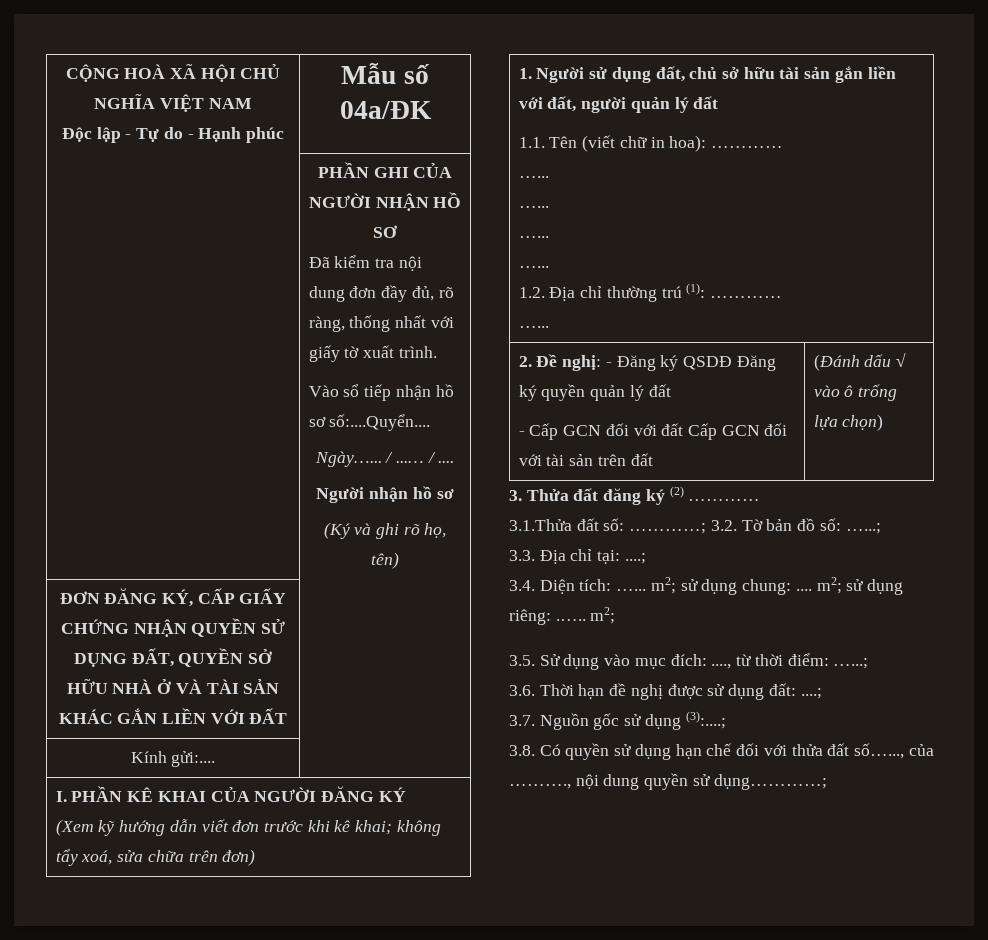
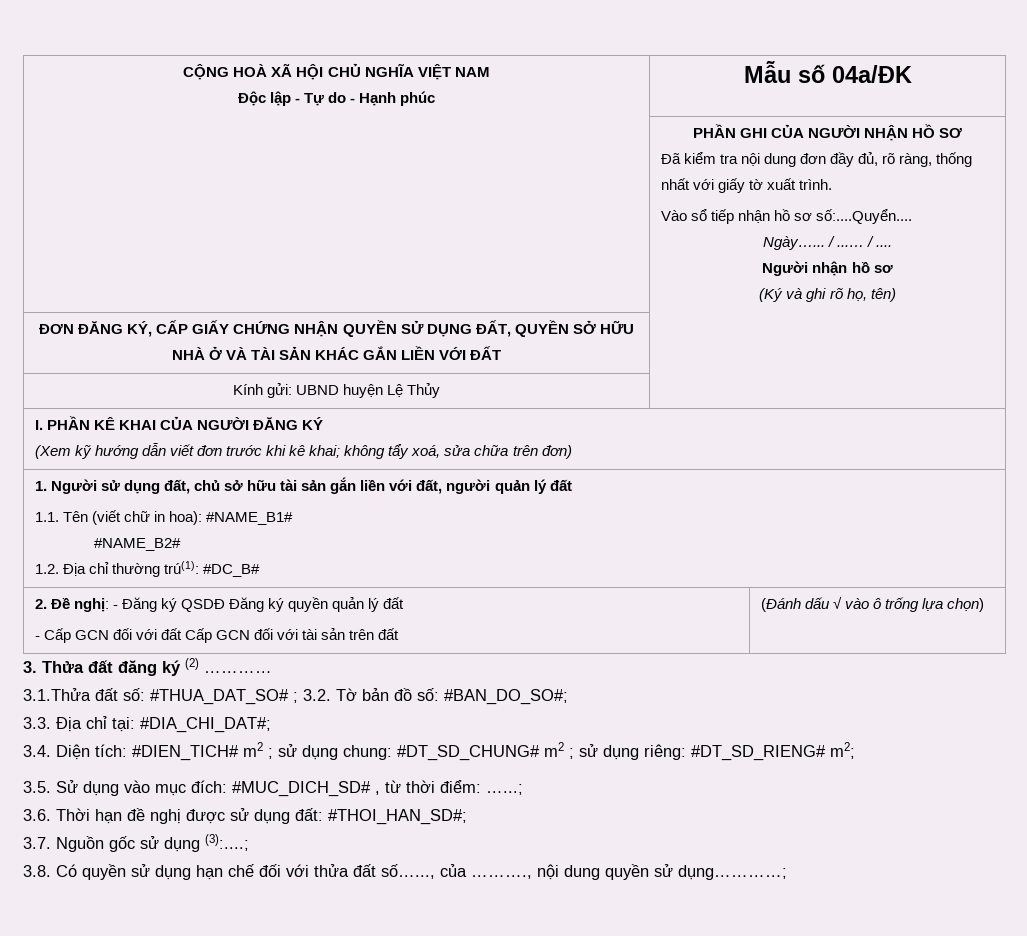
[171,751,216,767] gửi:.... -> [266,383,441,398] gửi: UBND huyện Lệ Thủy
[711,146,784,148] [518,176,549,178] [518,206,549,208] [518,236,549,238] [518,266,549,268] ………… // …... // …... // …... // …... -> [206,512,294,525] [93,538,181,551] #NAME_B1# // #NAME_B2#
[661,283,783,298] [518,326,549,328] trú (1): ………… // …... -> [163,561,261,577] trú(1): #DC_B#
[629,523,707,534] …………; -> [150,689,298,705] #THUA_DAT_SO# ;
[845,523,881,534] …...; -> [444,689,568,705] #BAN_DO_SO#;
[624,553,646,564] ....; -> [140,717,271,733] #DIA_CHI_DAT#;
[616,577,842,595] …... m2; sử dụng chung: .... m2; -> [132,742,574,761] #DIEN_TICH# m2 ; sử dụng chung: #DT_SD_CHUNG# m2 ;
[555,619,586,621] .….. -> [691,745,826,761] #DT_SD_RIENG#
[711,664,732,669] ...., -> [232,781,380,797] #MUC_DICH_SD# ,
[800,688,822,699] ....; -> [328,809,467,825] #THOI_HAN_SD#;

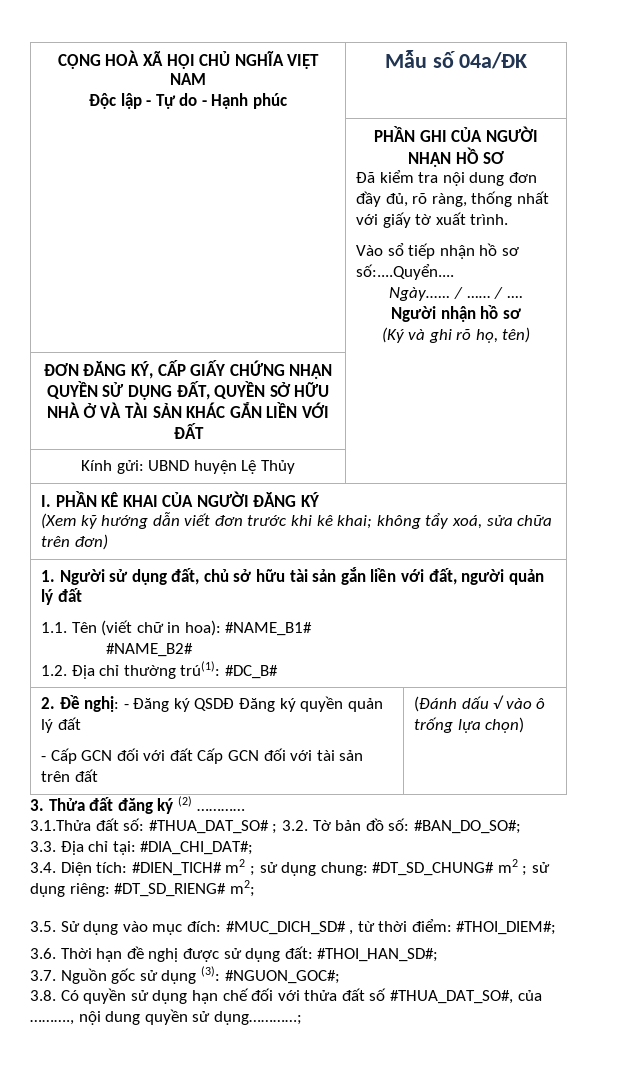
[486,784,523,795] …...; -> [456,921,557,935] #THOI_DIEM#;
[205,834,249,851] (3):....; -> [200,966,340,984] (3): #NGUON_GOC#;
[381,864,435,879] số…..., -> [369,988,514,1004] số #THUA_DAT_SO#,

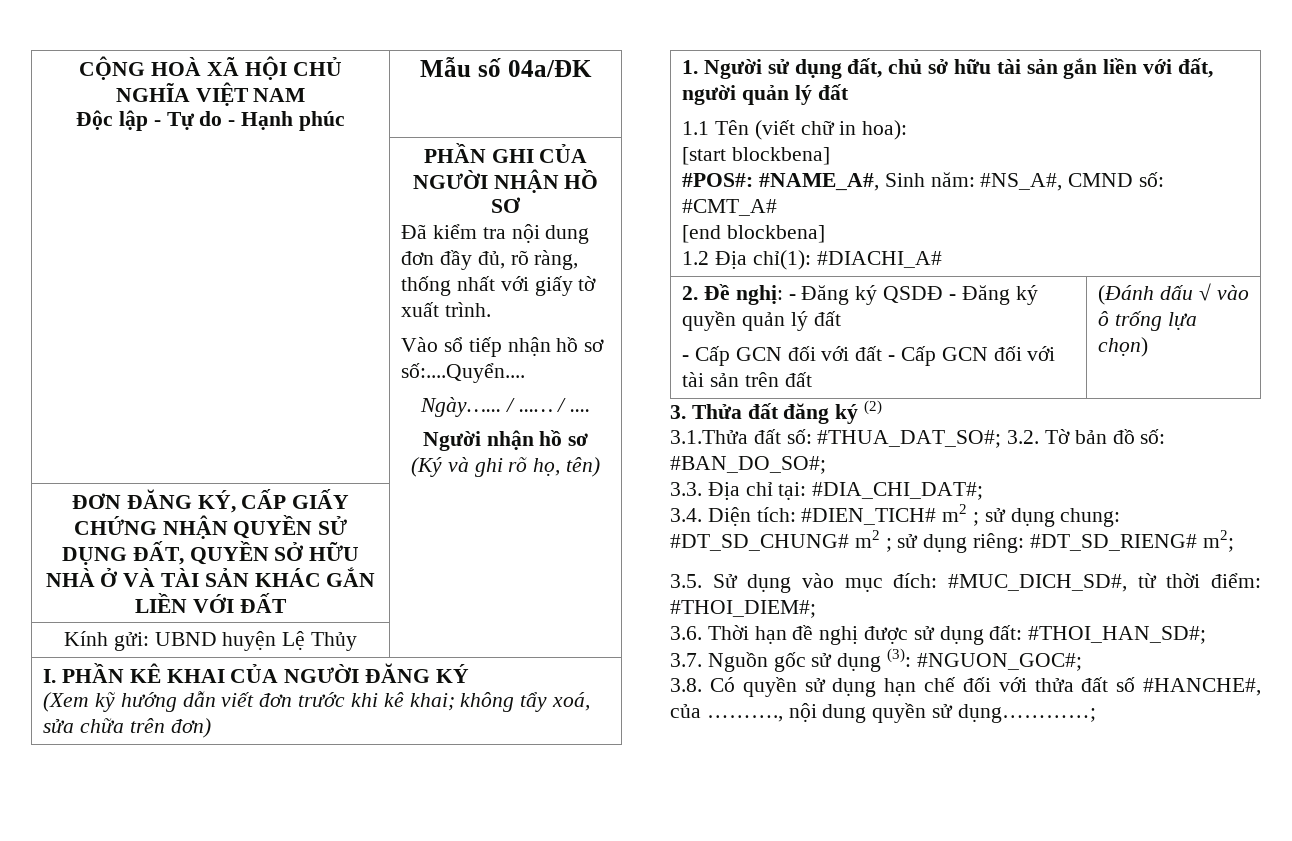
[40,622,67,633] 1.1. -> [682,121,710,135] 1.1
[225,622,313,636] [105,643,193,657] [40,661,278,679] #NAME_B1# // #NAME_B2# // 1.2. Địa chỉ thường trú(1): #DC_B# -> [682,147,831,165] [682,172,1165,191] [682,199,778,216] [682,225,826,243] [682,250,942,270] // [start blockbena] // #POS#: #NAME_A#, Sinh năm: #NS_A#, CMND số: #CMT_A# // [end blockbena] // 1.2 Địa chỉ(1): #DIACHI_A#
(235, 704) none -> [948,294,956,300] -
(193, 754) none -> [888,355,896,361] -
[196,809,245,811] ………… -> (883, 407) none
[148,820,278,834] #THUA_DAT_SO# ; -> [817,430,1002,448] #THUA_DAT_SO#;
[225,921,354,935] #MUC_DICH_SD# , -> [948,574,1127,592] #MUC_DICH_SD#,
[390,990,514,1004] #THUA_DAT_SO#, -> [1143,678,1261,696] #HANCHE#,

